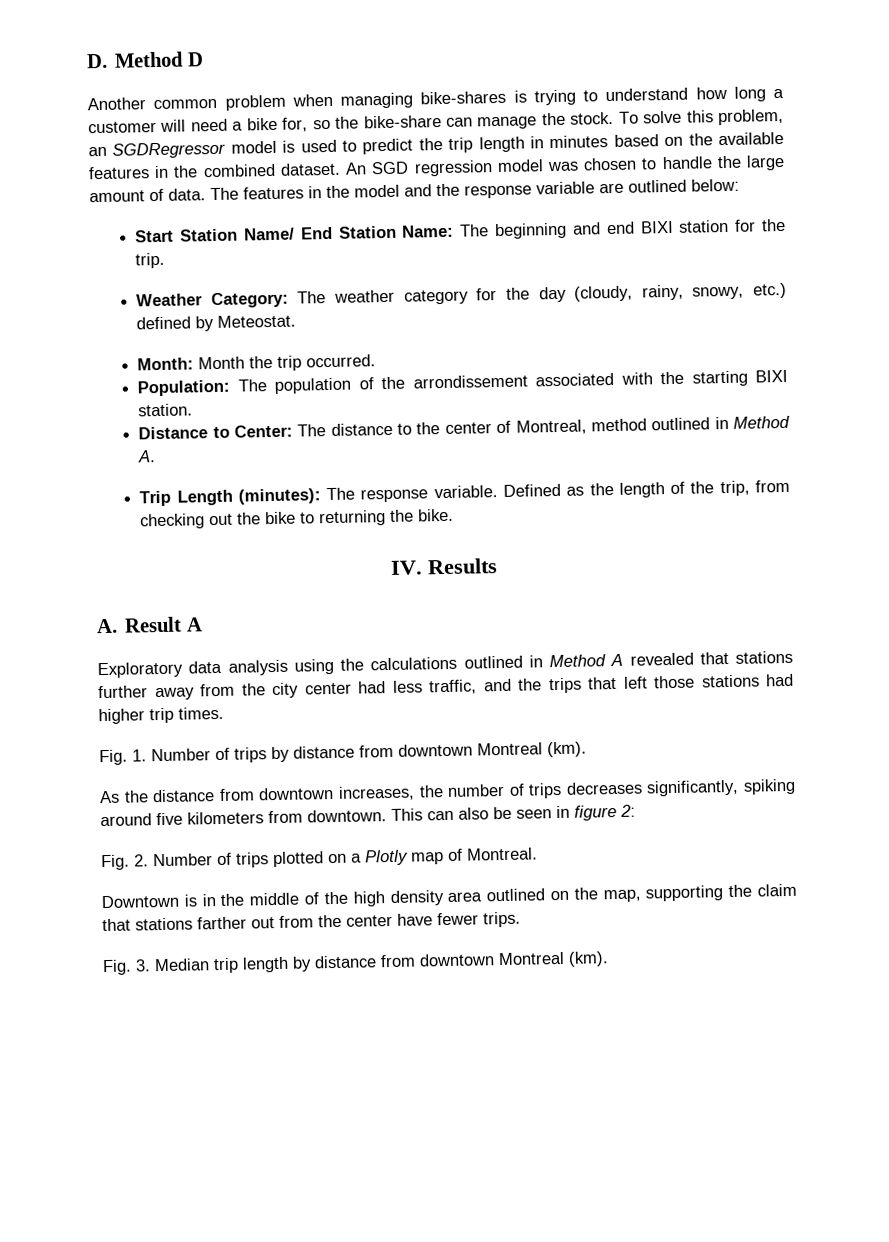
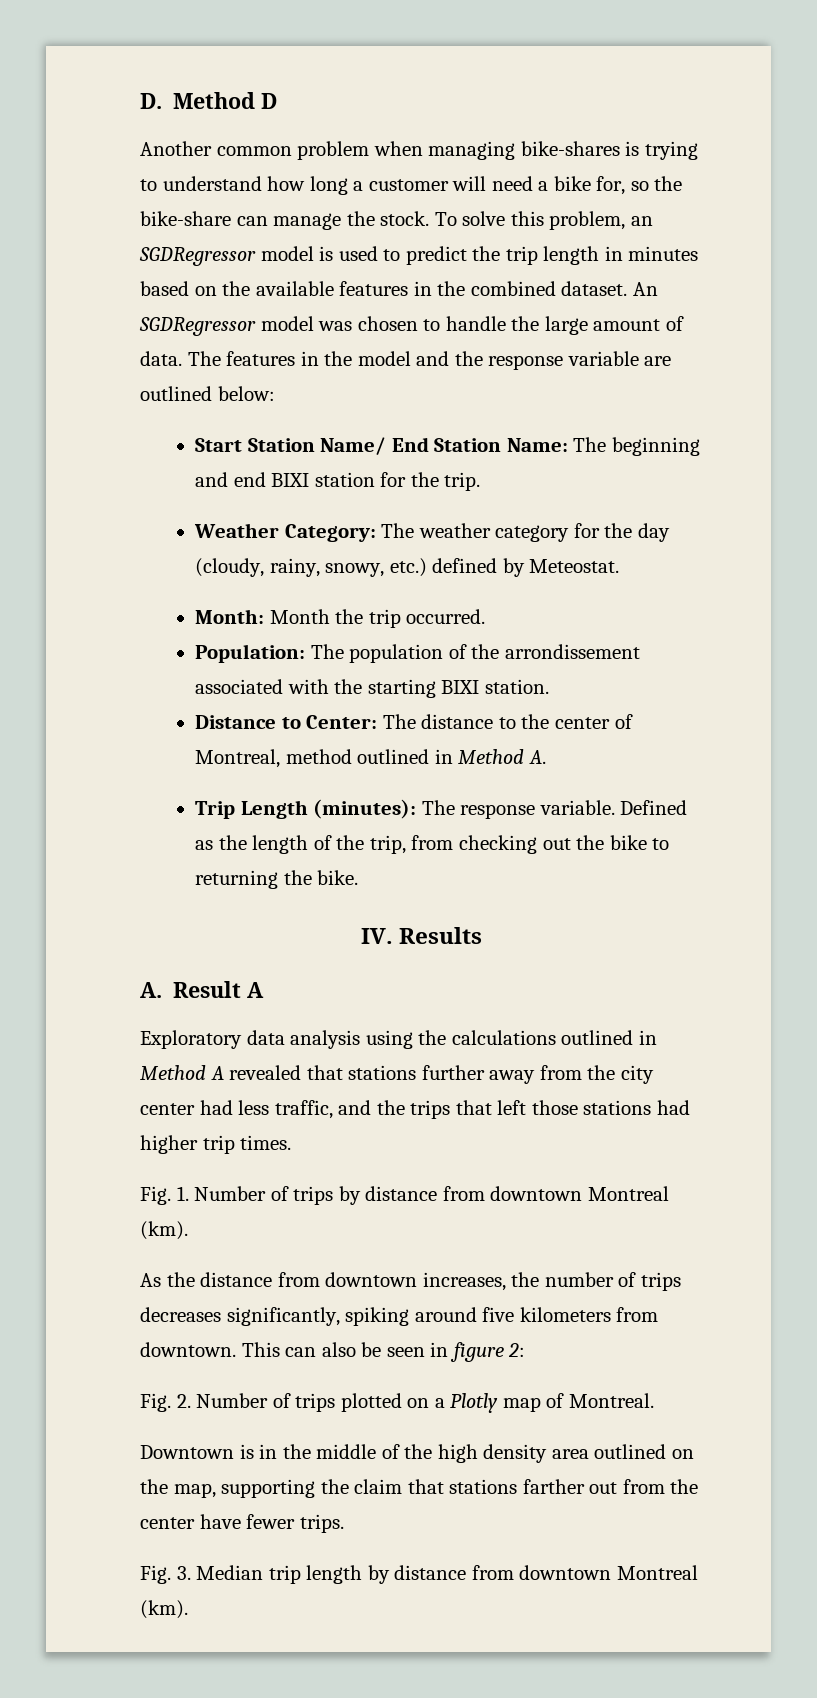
[371,160,493,177] SGD regression -> [139,317,256,336] SGDRegressor

